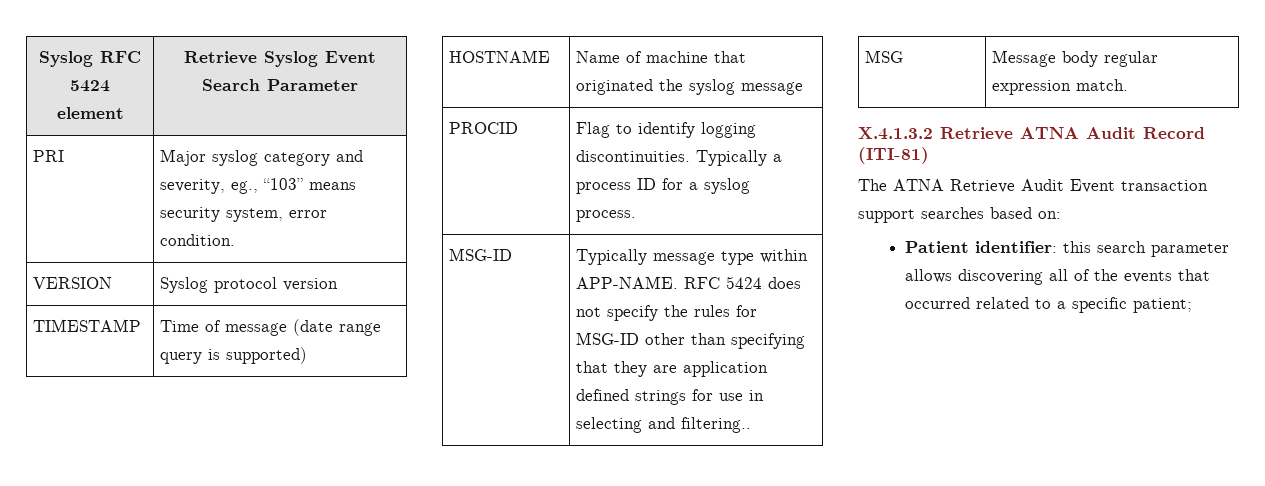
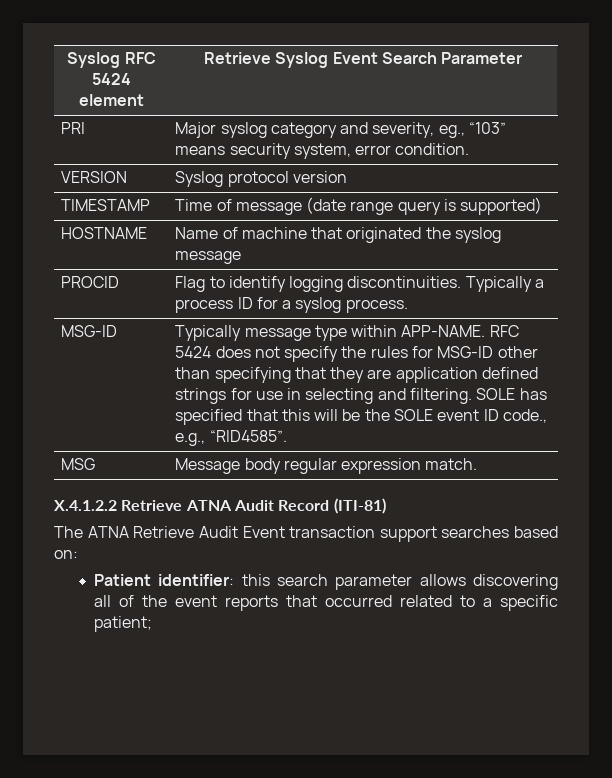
[681,417,752,433] filtering.. -> [410,388,547,404] [175,409,548,425] [175,430,287,446] filtering. SOLE has specified that this will be the SOLE event ID code., e.g., “RID4585”.
[858,127,933,140] X.4.1.3.2 -> [54,500,117,511] X.4.1.2.2
[1124,271,1173,283] events -> [175,595,279,611] event reports

